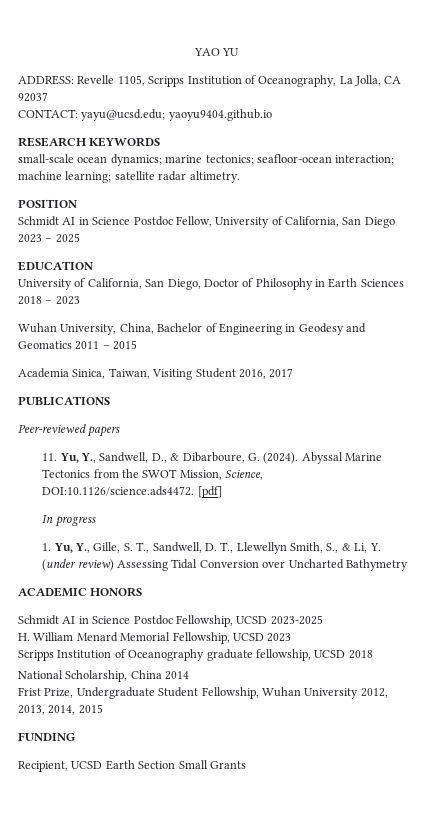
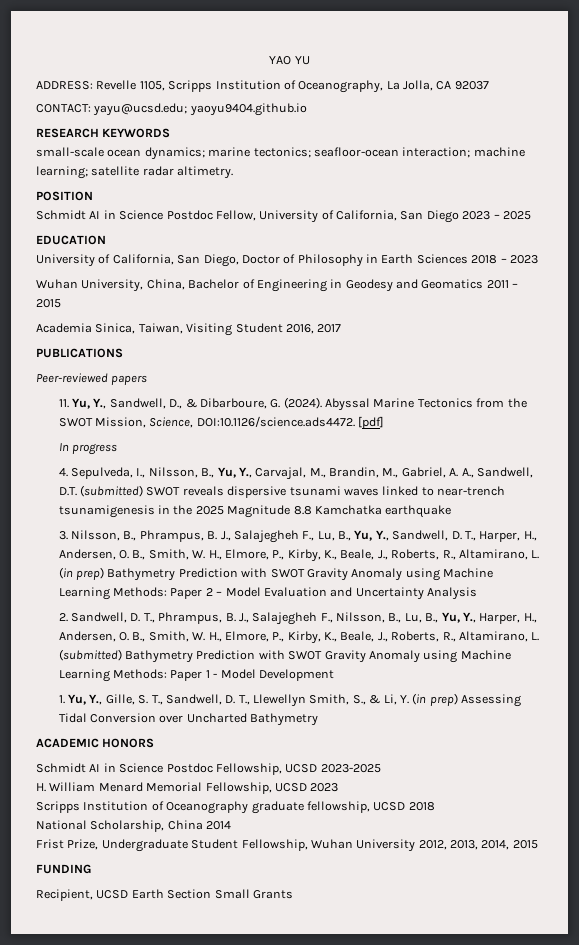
(96, 521) none -> [58,467,533,480] [58,485,506,498] [58,505,452,518] [58,530,537,543] [58,549,540,562] [58,567,494,581] [58,587,478,600] [58,612,537,625] [58,631,540,644] [58,649,511,663] [58,669,334,682] // 4. Sepulveda, I., Nilsson, B., Yu, Y., Carvajal, M., Brandin, M., Gabriel, A. A., Sandwell, D.T. (submitted) SWOT reveals dispersive tsunami waves linked to near-trench tsunamigenesis in the 2025 Magnitude 8.8 Kamchatka earthquake // 3. Nilsson, B., Phrampus, B. J., Salajegheh F., Lu, B., Yu, Y., Sandwell, D. T., Harper, H., Andersen, O. B., Smith, W. H., Elmore, P., Kirby, K., Beale, J., Roberts, R., Altamirano, L. (in prep) Bathymetry Prediction with SWOT Gravity Anomaly using Machine Learning Methods: Paper 2 – Model Evaluation and Uncertainty Analysis // 2. Sandwell, D. T., Phrampus, B. J., Salajegheh F., Nilsson, B., Lu, B., Yu, Y., Harper, H., Andersen, O. B., Smith, W. H., Elmore, P., Kirby, K., Beale, J., Roberts, R., Altamirano, L. (submitted) Bathymetry Prediction with SWOT Gravity Anomaly using Machine Learning Methods: Paper 1 - Model Development
[42,559,114,571] (under review) -> [412,693,458,706] (in prep)

